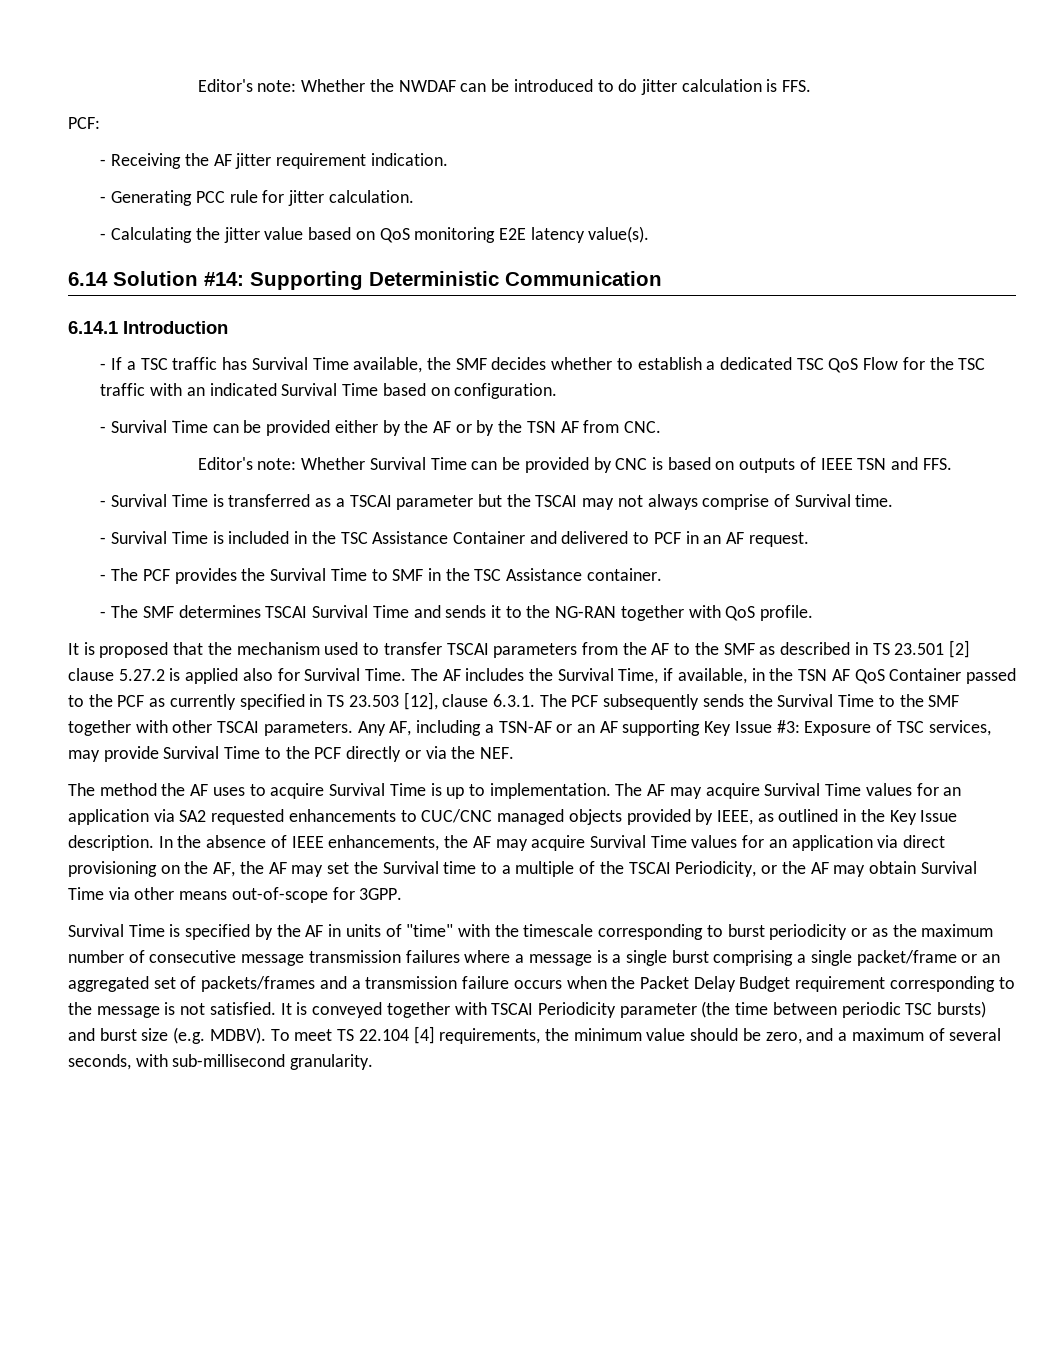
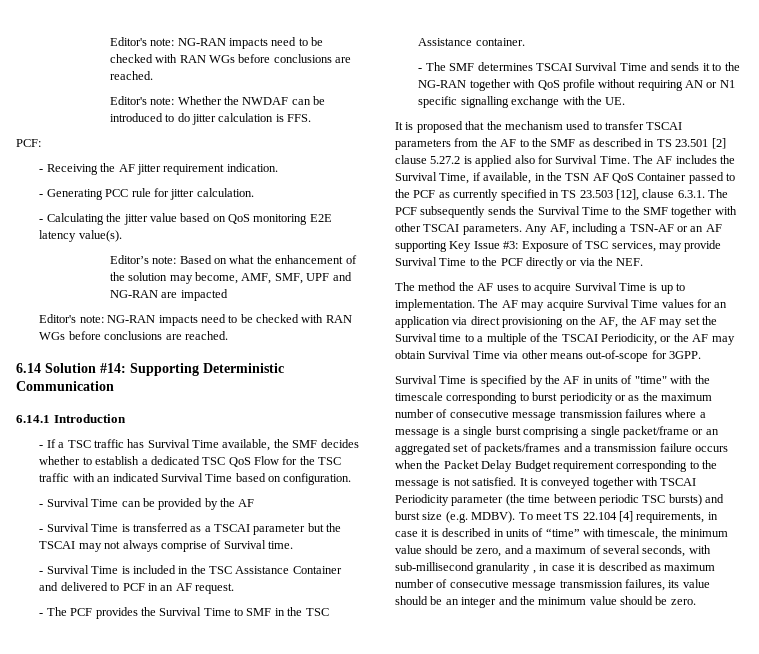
[197,79,297,92] Editor's note: -> [109,37,324,49] [109,54,352,63] [109,71,153,80] [109,96,175,105] Editor's note: NG-RAN impacts need to be checked with RAN WGs before conclusions are reached. // Editor's note:
(650, 234) none -> [109,255,357,264] [109,272,352,284] [109,289,228,301] [39,314,352,326] [39,331,228,340] // Editor’s note: Based on what the enhancement of the solution may become, AMF, SMF, UPF and NG-RAN are impacted // Editor's note: NG-RAN impacts need to be checked with RAN WGs before conclusions are reached.
[334,420,662,436] [197,457,952,473] either by the AF or by the TSN AF from CNC. // Editor's note: Whether Survival Time can be provided by CNC is based on outputs of IEEE TSN and FFS. -> [204,498,255,510] by the AF
[760,605,814,621] profile. -> [562,79,735,91] [418,96,626,108] profile without requiring AN or N1 specific signalling exchange with the UE.
[179,809,958,825] [68,835,899,851] SA2 requested enhancements to CUC/CNC managed objects provided by IEEE, as outlined in the Key Issue description. In the absence of IEEE enhancements, the AF may acquire Survival Time values for an application via -> (468, 321) none
(541, 1036) none -> [707,512,718,520] [395,528,659,540] in case it is described in units of “time” with timescale,
[290,1054,374,1070] granularity. -> [476,562,716,574] [395,579,710,591] [395,596,696,608] granularity , in case it is described as maximum number of consecutive message transmission failures, its value should be an integer and the minimum value should be zero.

